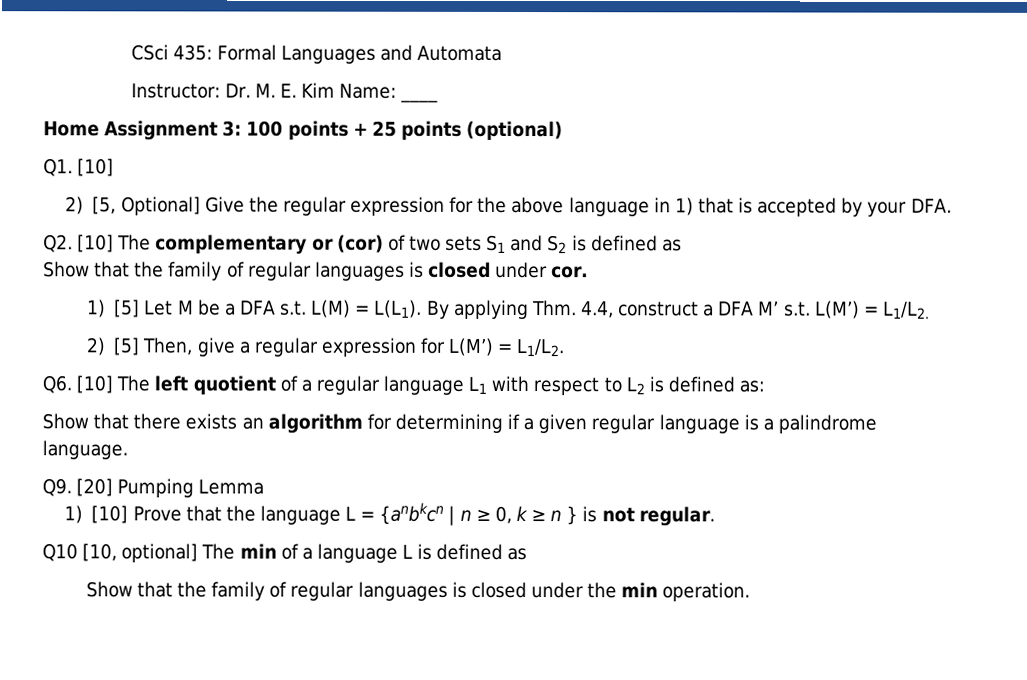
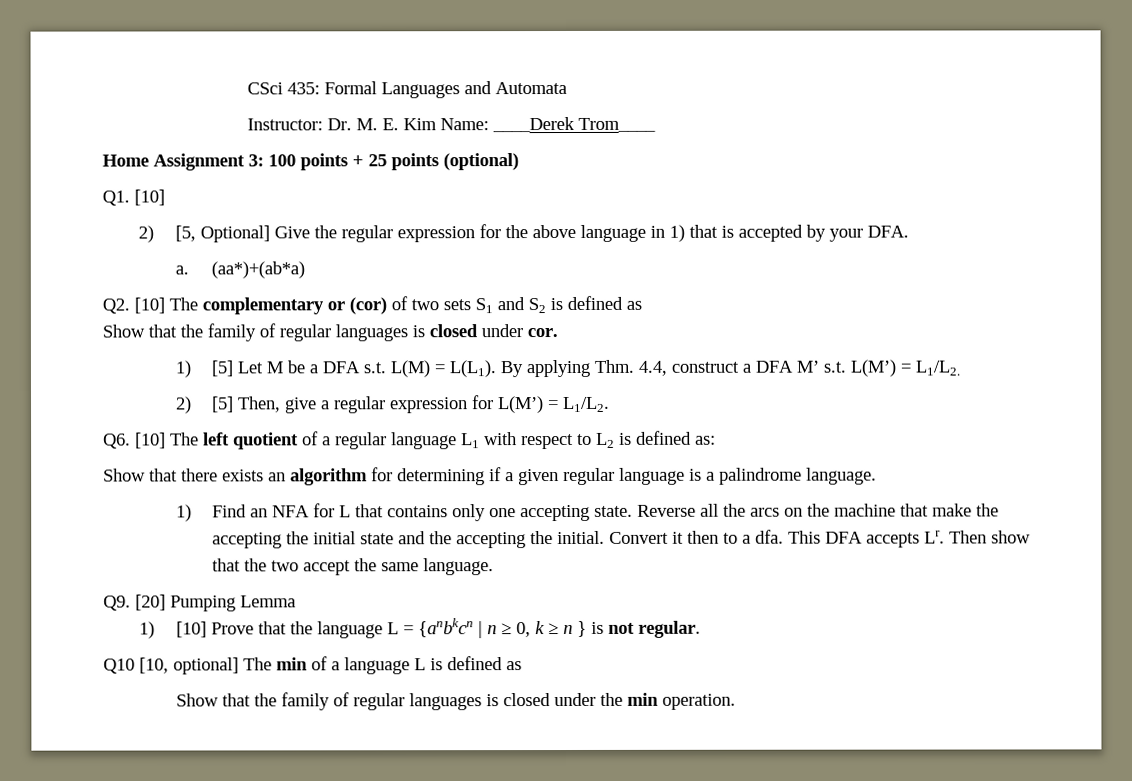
[400,97,439,103] ____ -> [492,116,657,133] ____Derek Trom____
(952, 205) none -> [174,261,305,279] // a. (aa*)+(ab*a)
(128, 450) none -> [175,503,999,522] [211,529,1031,549] [211,558,494,576] // 1) Find an NFA for L that contains only one accepting state. Reverse all the arcs on the machine that make the accepting the initial state and the accepting the initial. Convert it then to a dfa. This DFA accepts Lr. Then show that the two accept the same language.

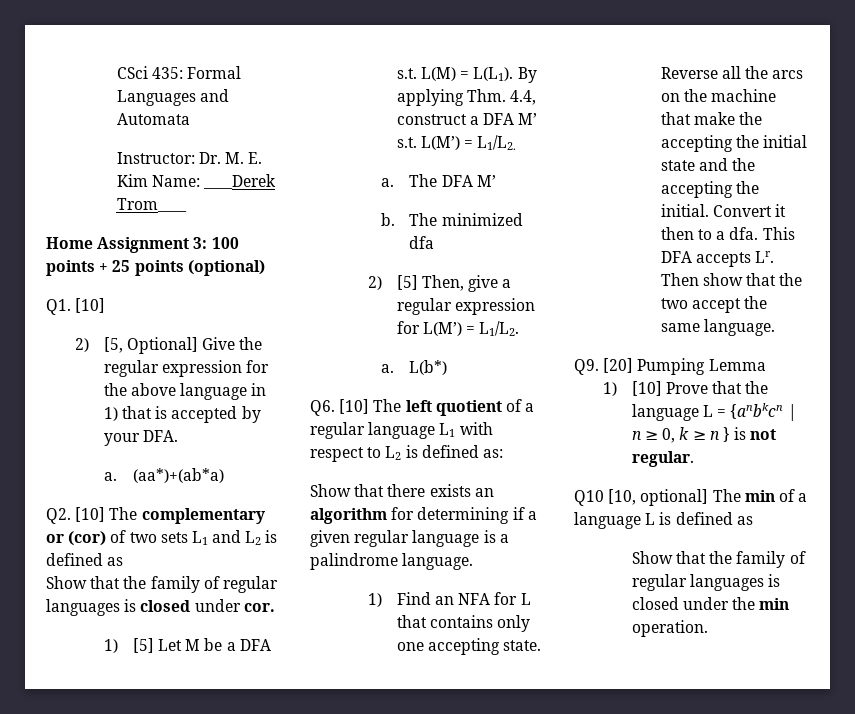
[475,297,546,314] S1 and S2 -> [191,530,262,545] L1 and L2
(960, 368) none -> [380,174,496,187] [380,213,523,226] [409,236,435,249] // a. The DFA M’ // b. The minimized dfa
(610, 404) none -> [380,360,448,375] // a. L(b*)

